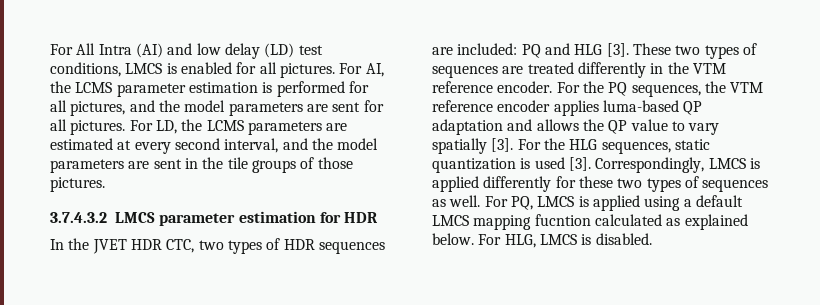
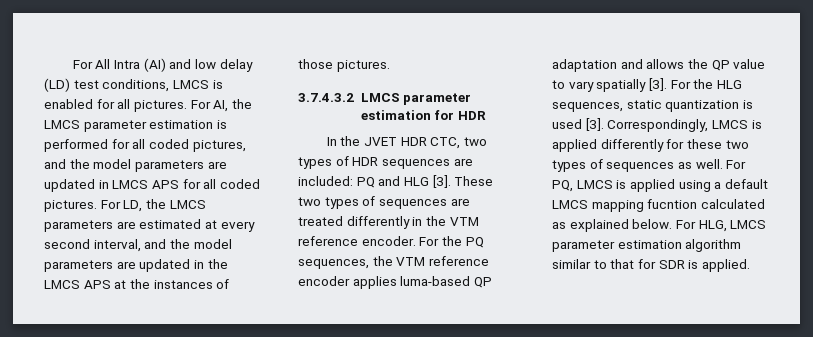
[75,82,113,93] LCMS -> [44,120,80,129] LMCS
(67, 106) none -> [148,139,189,149] coded
[332,100,384,112] [50,119,67,131] sent for all -> [44,179,260,192] updated in LMCS APS for all coded
[206,120,244,131] LCMS -> [169,200,206,209] LMCS
[153,157,296,173] sent in the tile groups -> [139,259,228,272] [44,279,213,289] updated in the LMCS APS at the instances
[581,233,652,245] is disabled. -> [552,239,742,252] [552,259,750,272] parameter estimation algorithm similar to that for SDR is applied.

